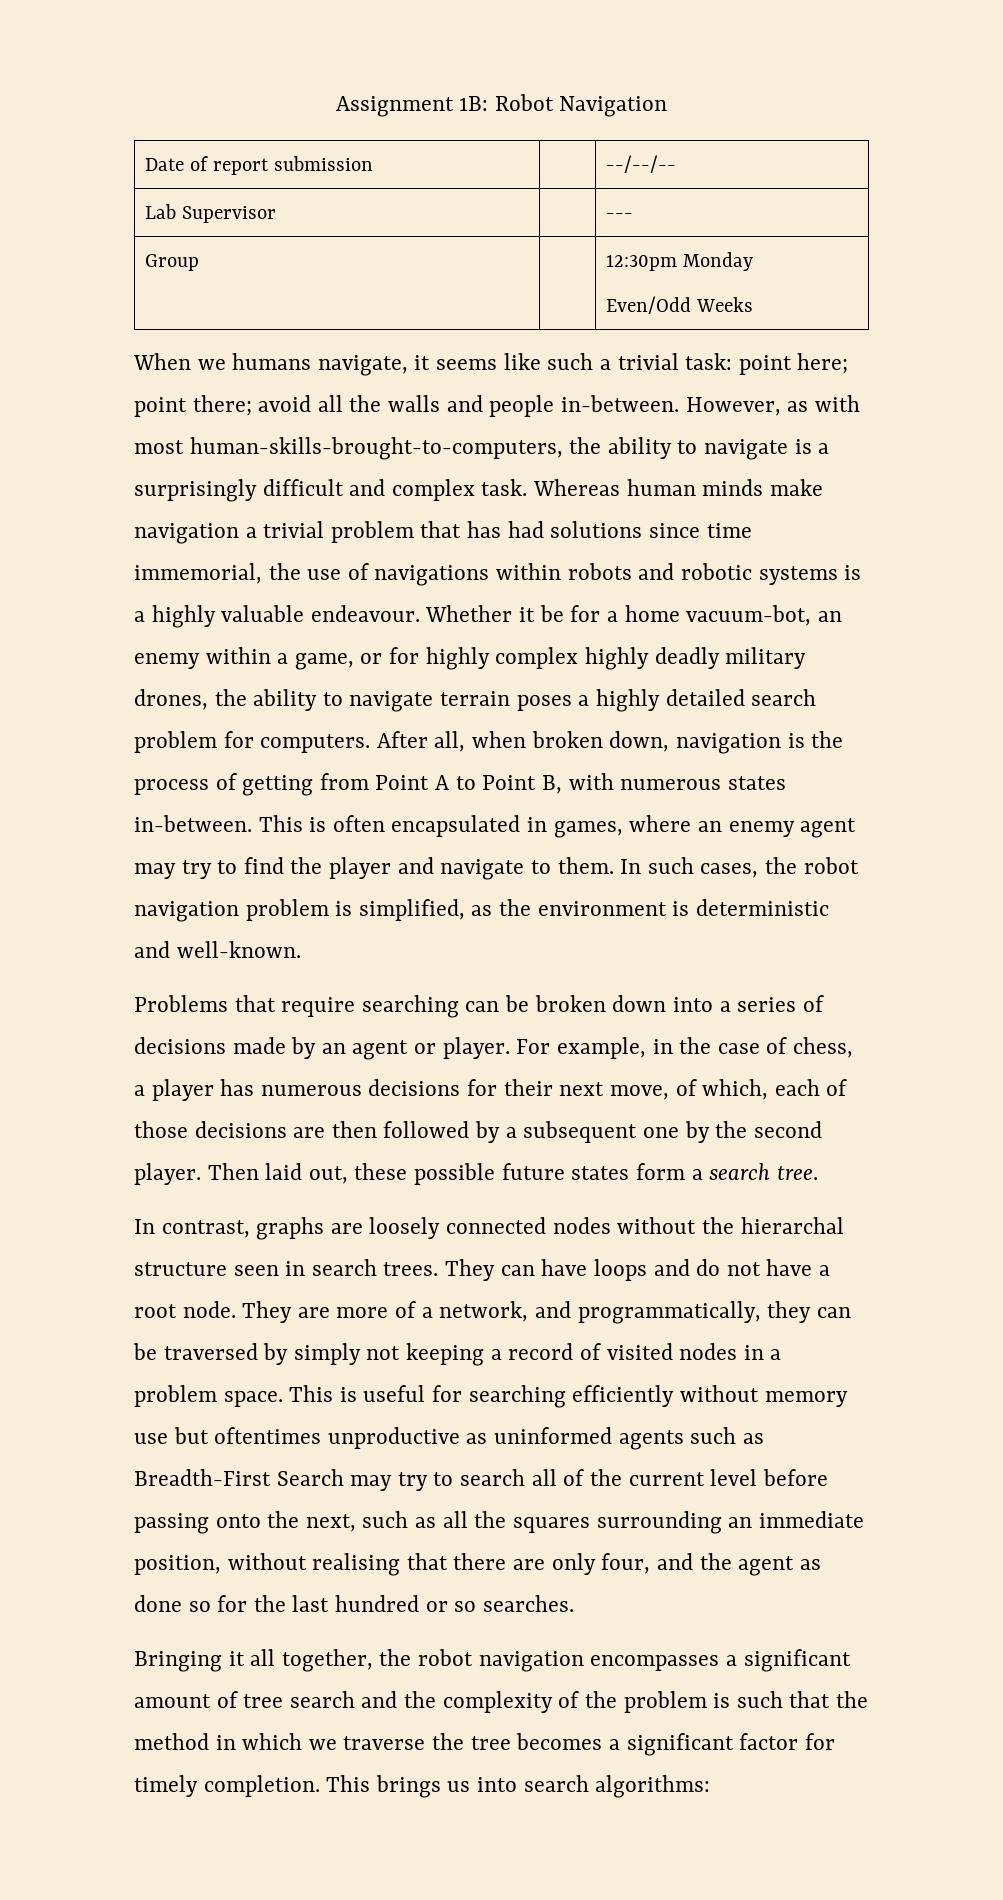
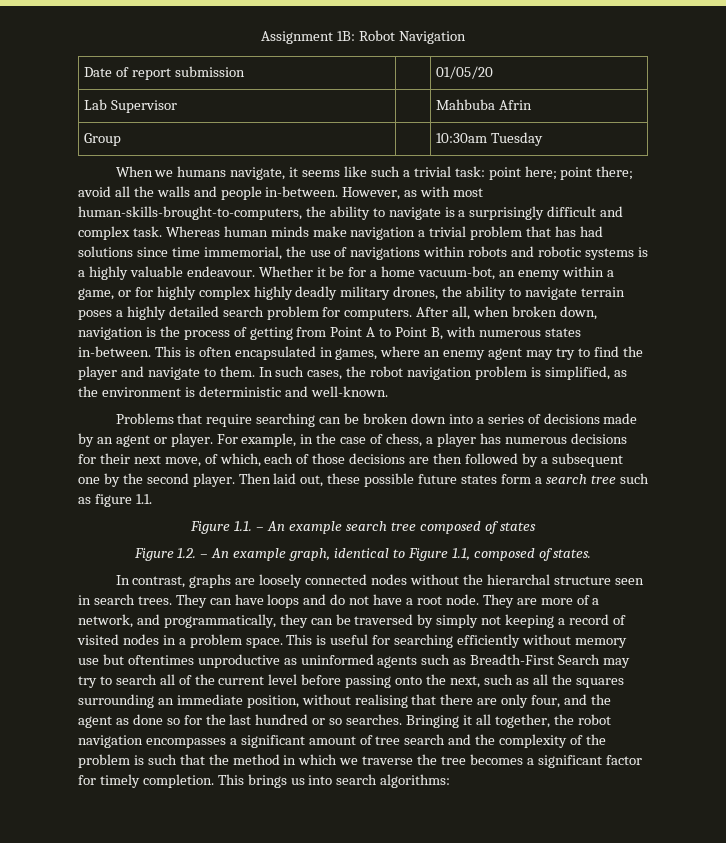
[606,155,677,173] --/--/-- -> [435,66,493,79] 01/05/20
[606,213,634,219] --- -> [435,99,532,110] Mahbuba Afrin
[606,252,754,271] [606,296,754,314] 12:30pm Monday // Even/Odd Weeks -> [435,132,543,146] 10:30am Tuesday
[776,1166,818,1180] tree. -> [590,473,649,484] [78,494,152,507] [190,521,536,534] [133,548,592,561] tree such as figure 1.1. // Figure 1.1. – An example search tree composed of states // Figure 1.2. – An example graph, identical to Figure 1.1, composed of states.
(574, 1603) // -> (403, 719) none

